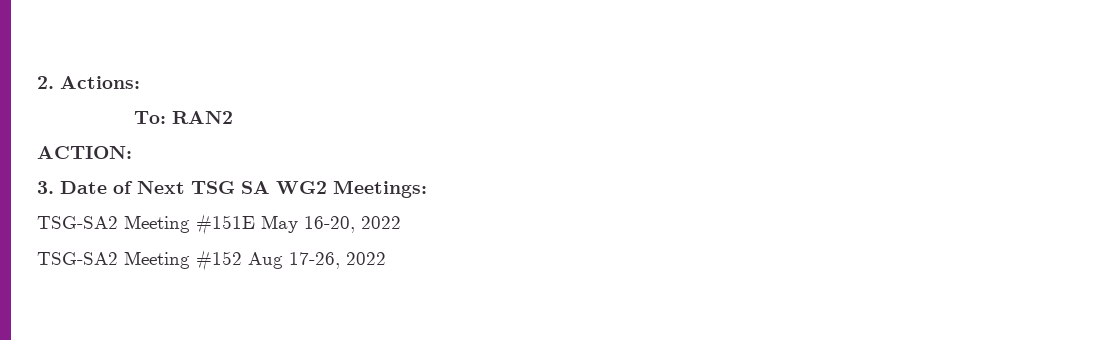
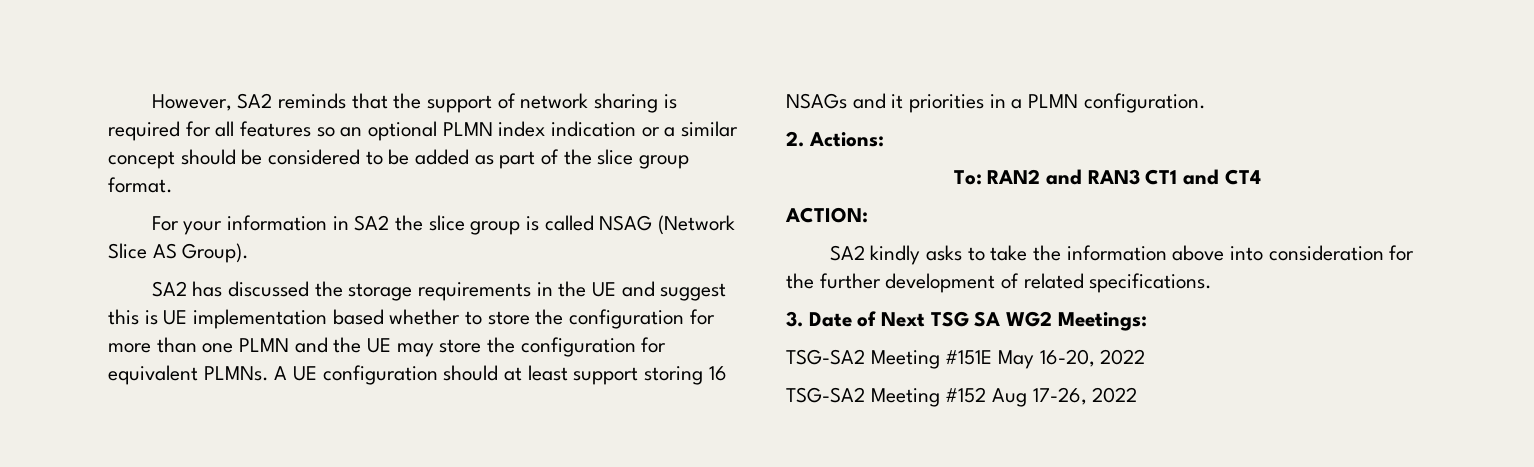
[37,76,140,89] [133,111,233,124] [37,146,132,159] 2. Actions: // To: RAN2 // ACTION: -> [151,93,677,113] [108,121,739,141] [108,149,690,169] [108,177,173,193] [151,215,735,235] [108,243,250,263] [151,281,727,301] [108,309,715,329] [108,337,667,357] [108,365,727,385] [786,93,1206,113] [786,131,884,147] [953,169,1261,185] [785,207,868,223] [829,245,1415,265] [786,273,1213,293] However, SA2 reminds that the support of network sharing is required for all features so an optional PLMN index indication or a similar concept should be considered to be added as part of the slice group format. // For your information in SA2 the slice group is called NSAG (Network Slice AS Group). // SA2 has discussed the storage requirements in the UE and suggest this is UE implementation based whether to store the configuration for more than one PLMN and the UE may store the configuration for equivalent PLMNs. A UE configuration should at least support storing 16 NSAGs and it priorities in a PLMN configuration. // 2. Actions: // To: RAN2 and RAN3 CT1 and CT4 // ACTION: // SA2 kindly asks to take the information above into consideration for the further development of related specifications.

